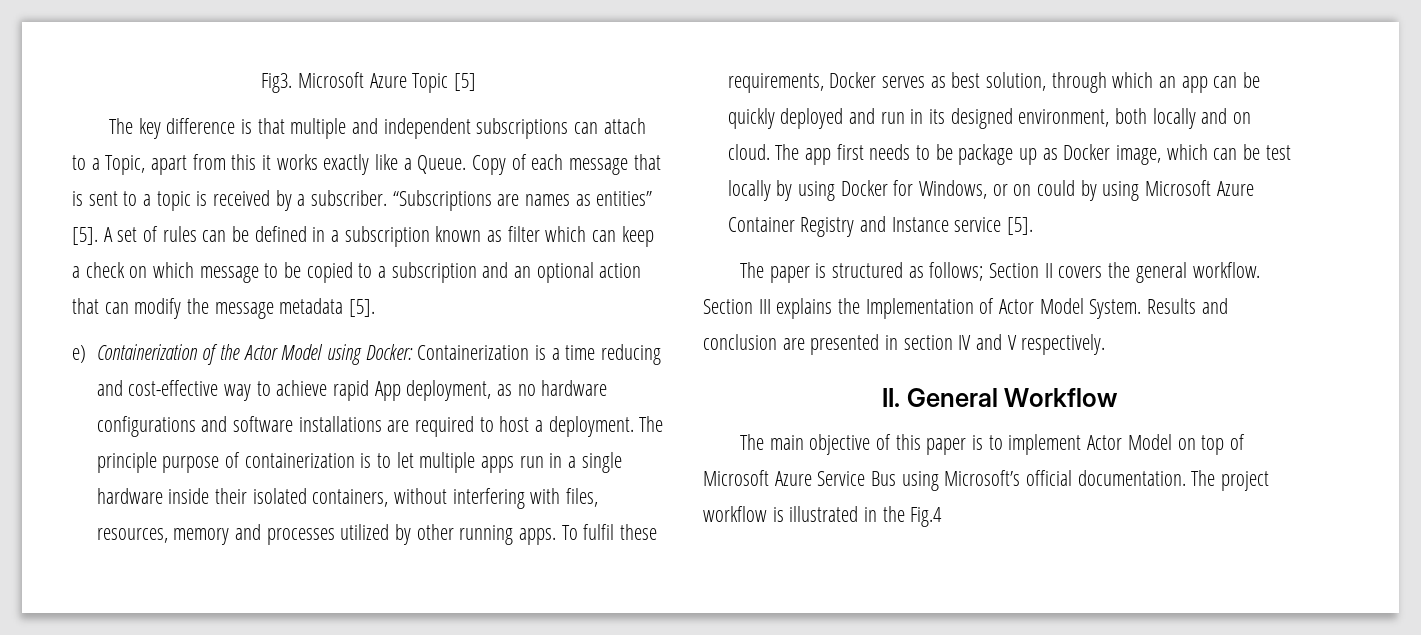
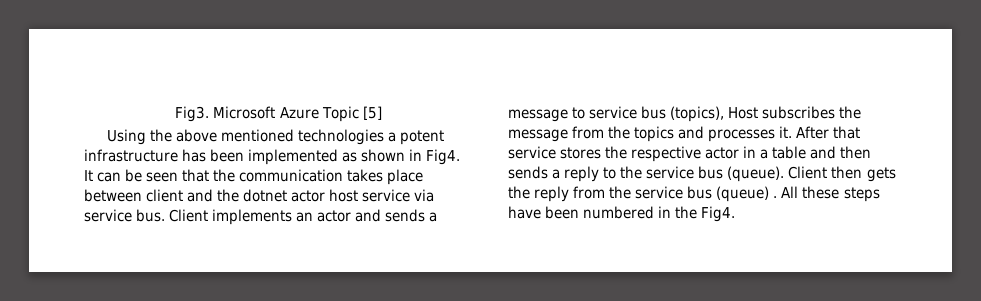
[109,118,646,139] [72,154,661,175] [72,190,653,211] [72,226,654,247] [72,262,642,283] [72,298,376,319] [72,344,661,365] [96,380,608,401] [96,416,664,437] [96,452,622,473] [96,488,598,509] [96,524,657,545] [727,72,1260,93] [727,108,1251,129] [727,144,1291,165] [727,180,1254,201] [727,216,1033,237] [740,262,1261,283] [703,298,1228,319] [703,334,1106,355] [881,388,1119,407] [740,434,1245,455] [703,470,1270,491] [703,506,859,522] The key difference is that multiple and independent subscriptions can attach to a Topic, apart from this it works exactly like a Queue. Copy of each message that is sent to a topic is received by a subscriber. “Subscriptions are names as entities” [5]. A set of rules can be defined in a subscription known as filter which can keep a check on which message to be copied to a subscription and an optional action that can modify the message metadata [5]. // e) Containerization of the Actor Model using Docker: Containerization is a time reducing and cost-effective way to achieve rapid App deployment, as no hardware configurations and software installations are required to host a deployment. The principle purpose of containerization is to let multiple apps run in a single hardware inside their isolated containers, without interfering with files, resources, memory and processes utilized by other running apps. To fulfil these requirements, Docker serves as best solution, through which an app can be quickly deployed and run in its designed environment, both locally and on cloud. The app first needs to be package up as Docker image, which can be test locally by using Docker for Windows, or on could by using Microsoft Azure Container Registry and Instance service [5]. // The paper is structured as follows; Section II covers the general workflow. Section III explains the Implementation of Actor Model System. Results and conclusion are presented in section IV and V respectively. // II. General Workflow // The main objective of this paper is to implement Actor Model on top of Microsoft Azure Service Bus using Microsoft’s official documentation. The project workflow is illustrated -> [106,129,444,145] [84,149,461,165] [84,169,424,185] [84,189,435,202] [84,209,438,225] [508,106,862,122] [508,126,861,142] [508,146,872,162] [508,166,896,182] [508,186,880,202] [508,206,655,219] Using the above mentioned technologies a potent infrastructure has been implemented as shown in Fig4. It can be seen that the communication takes place between client and the dotnet actor host service via service bus. Client implements an actor and sends a message to service bus (topics), Host subscribes the message from the topics and processes it. After that service stores the respective actor in a table and then sends a reply to the service bus (queue). Client then gets the reply from the service bus (queue) . All these steps have been numbered
[910,507,943,527] Fig.4 -> [701,206,736,222] Fig4.

